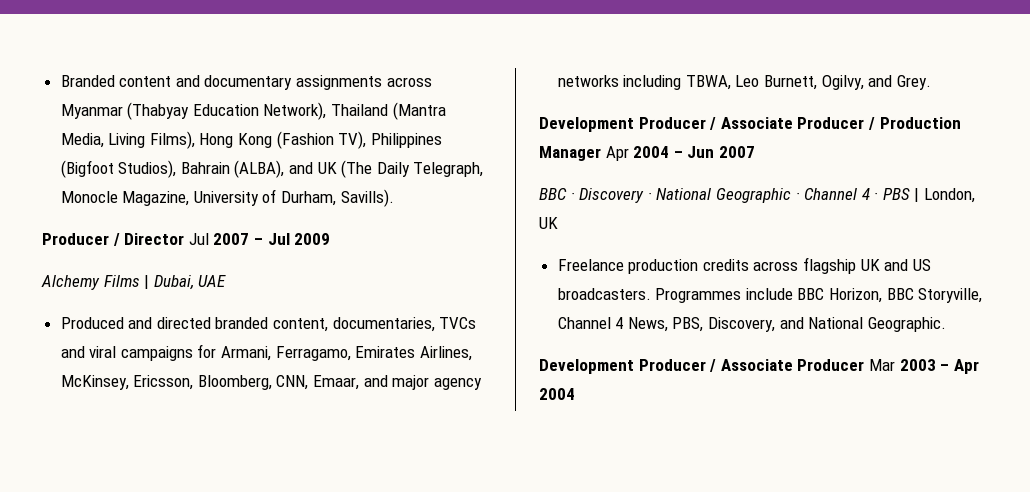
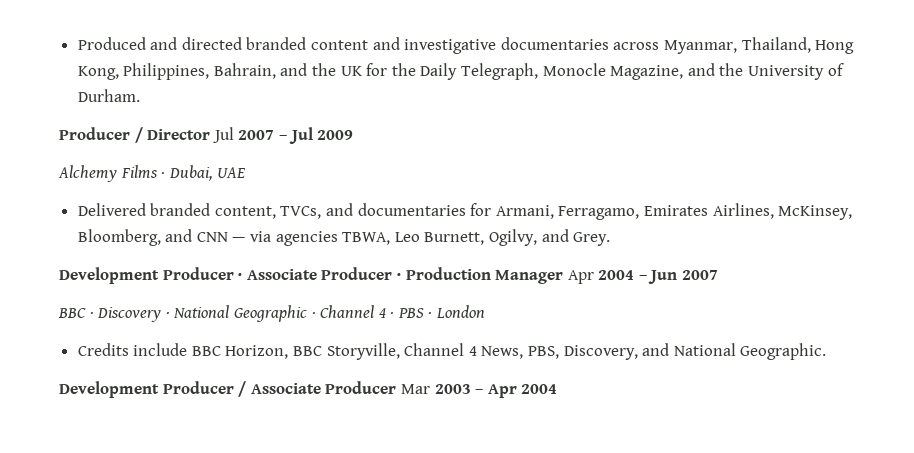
[60,75,432,90] [60,102,446,120] [60,131,442,149] [60,160,484,178] [60,189,394,207] Branded content and documentary assignments across Myanmar (Thabyay Education Network), Thailand (Mantra Media, Living Films), Hong Kong (Fashion TV), Philippines (Bigfoot Studios), Bahrain (ALBA), and UK (The Daily Telegraph, Monocle Magazine, University of Durham, Savills). -> [77,37,855,54] [77,63,844,80] [77,89,140,102] Produced and directed branded content and investigative documentaries across Myanmar, Thailand, Hong Kong, Philippines, Bahrain, and the UK for the Daily Telegraph, Monocle Magazine, and the University of Durham.
[144,275,150,289] | -> [161,172,166,178] ·
[60,317,477,332] [60,346,193,361] Produced and directed branded content, documentaries, TVCs and viral campaigns -> [77,203,466,219] Delivered branded content, TVCs, and documentaries
[133,375,482,390] [557,75,682,90] Ericsson, Bloomberg, CNN, Emaar, and major agency networks including -> [77,229,338,246] Bloomberg, and CNN — via agencies
[709,117,875,130] / Associate Producer / -> [238,267,401,280] · Associate Producer ·
[914,188,976,203] [539,217,558,229] [557,257,931,274] [557,288,742,303] | London, UK // Freelance production credits across flagship UK and US broadcasters. Programmes -> [428,305,486,318] [77,343,129,356] · London // Credits

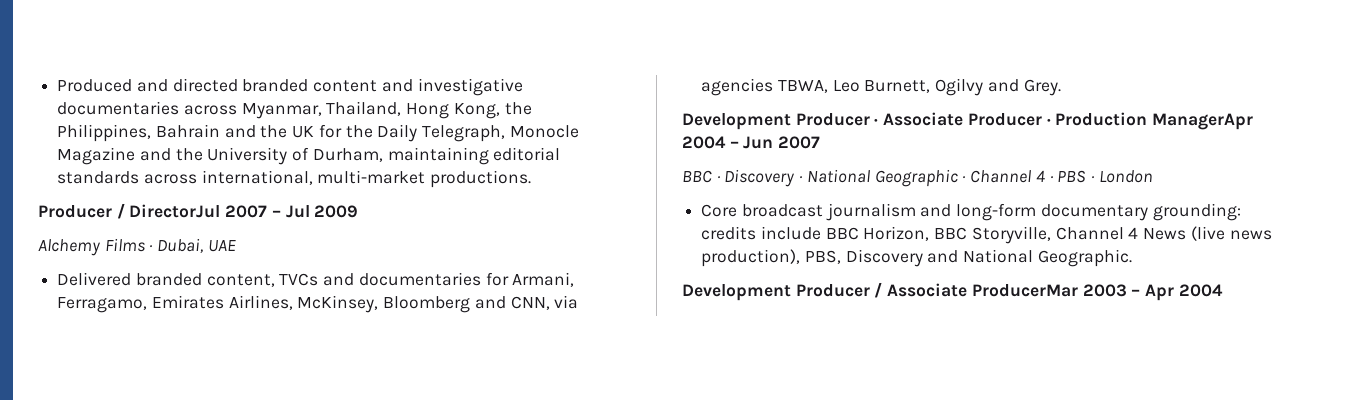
[123,63,276,80] Philippines, Bahrain, -> [504,102,532,115] [57,124,220,142] the Philippines, Bahrain
[610,65,684,80] Magazine, -> [57,147,136,165] Magazine
[77,89,140,102] [59,127,234,143] Durham. // Producer / Director Jul -> [312,147,561,165] [57,170,532,188] [38,203,221,219] Durham, maintaining editorial standards across international, multi-market productions. // Producer / DirectorJul
[280,206,322,219] TVCs, -> [279,273,319,286] TVCs
[77,229,246,246] Bloomberg, and CNN — -> [383,296,550,313] Bloomberg and CNN,
[489,229,538,246] Ogilvy, -> [935,78,984,96] Ogilvy
[495,270,594,284] Manager Apr -> [1152,113,1254,130] ManagerApr
[77,343,129,356] Credits -> [701,203,1241,221] [701,226,757,240] Core broadcast journalism and long-form documentary grounding: credits
[481,345,638,360] News, PBS, Discovery, -> [1143,226,1272,241] [701,249,923,267] News (live news production), PBS, Discovery
[325,381,430,394] Producer Mar -> [971,284,1078,297] ProducerMar

